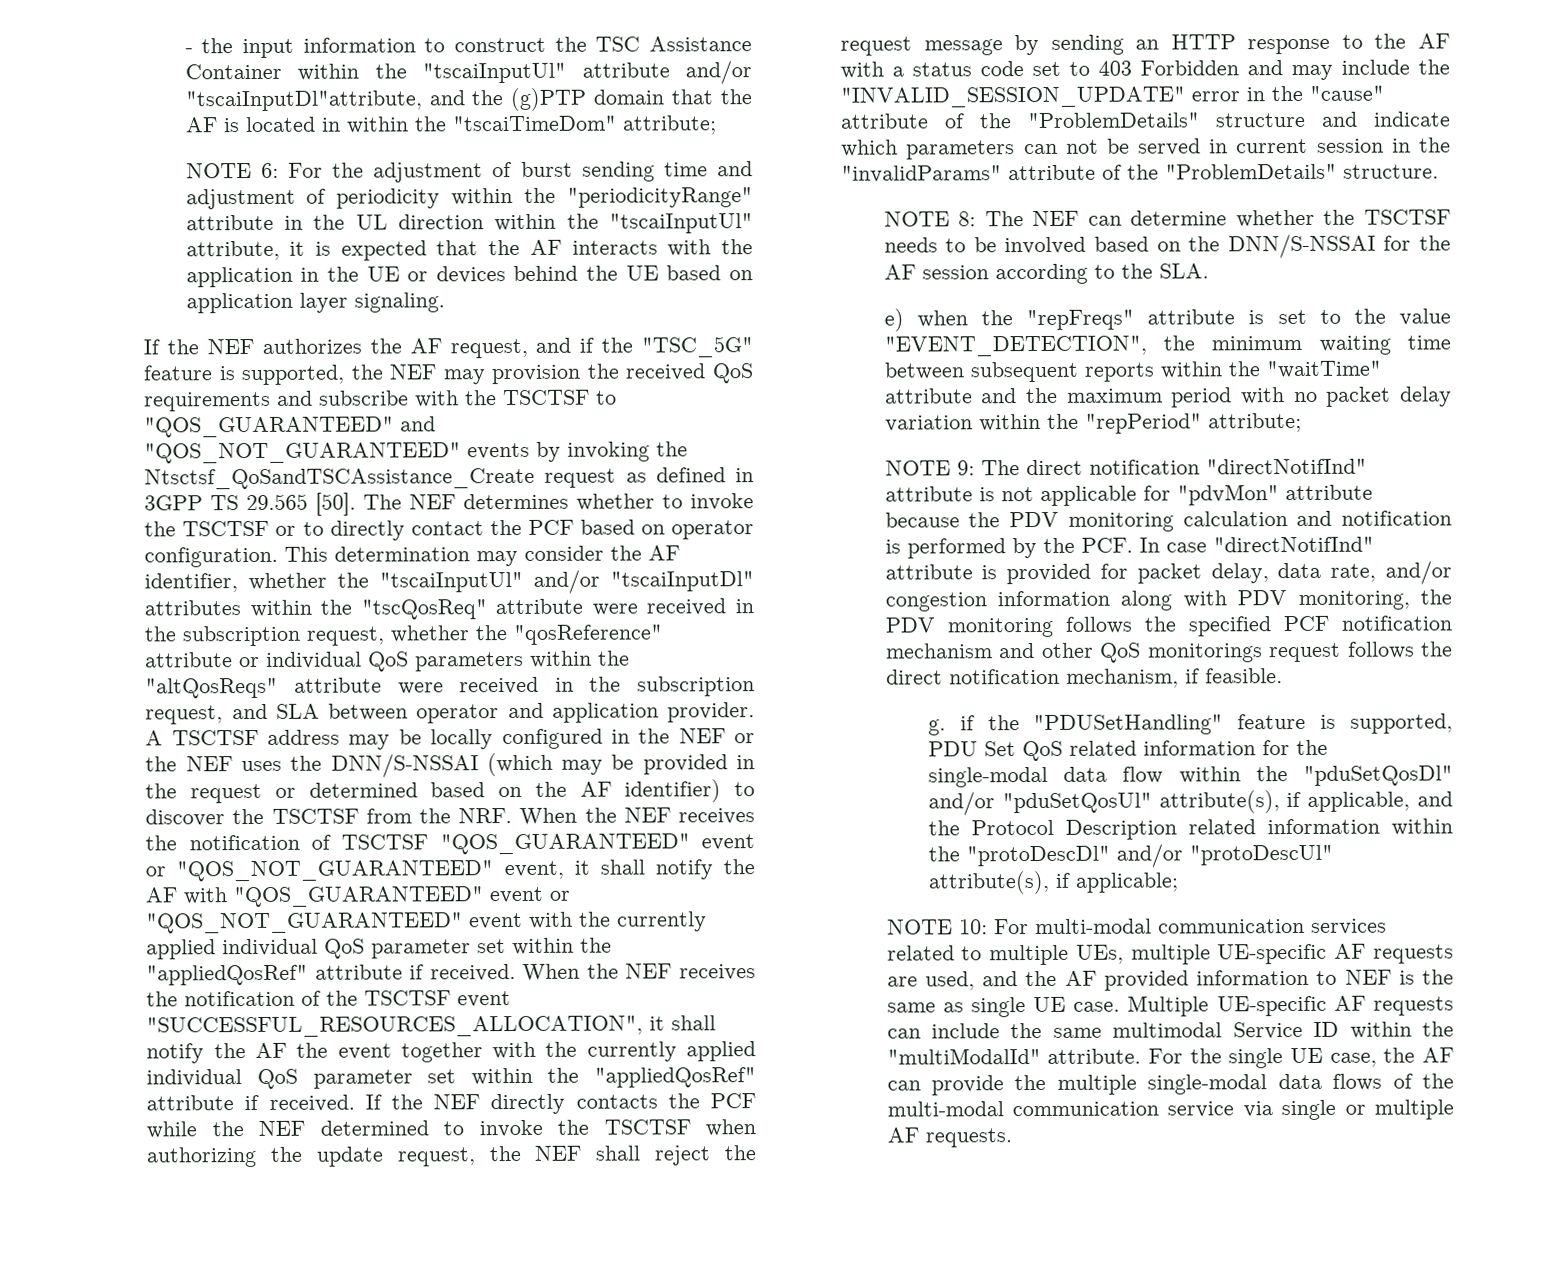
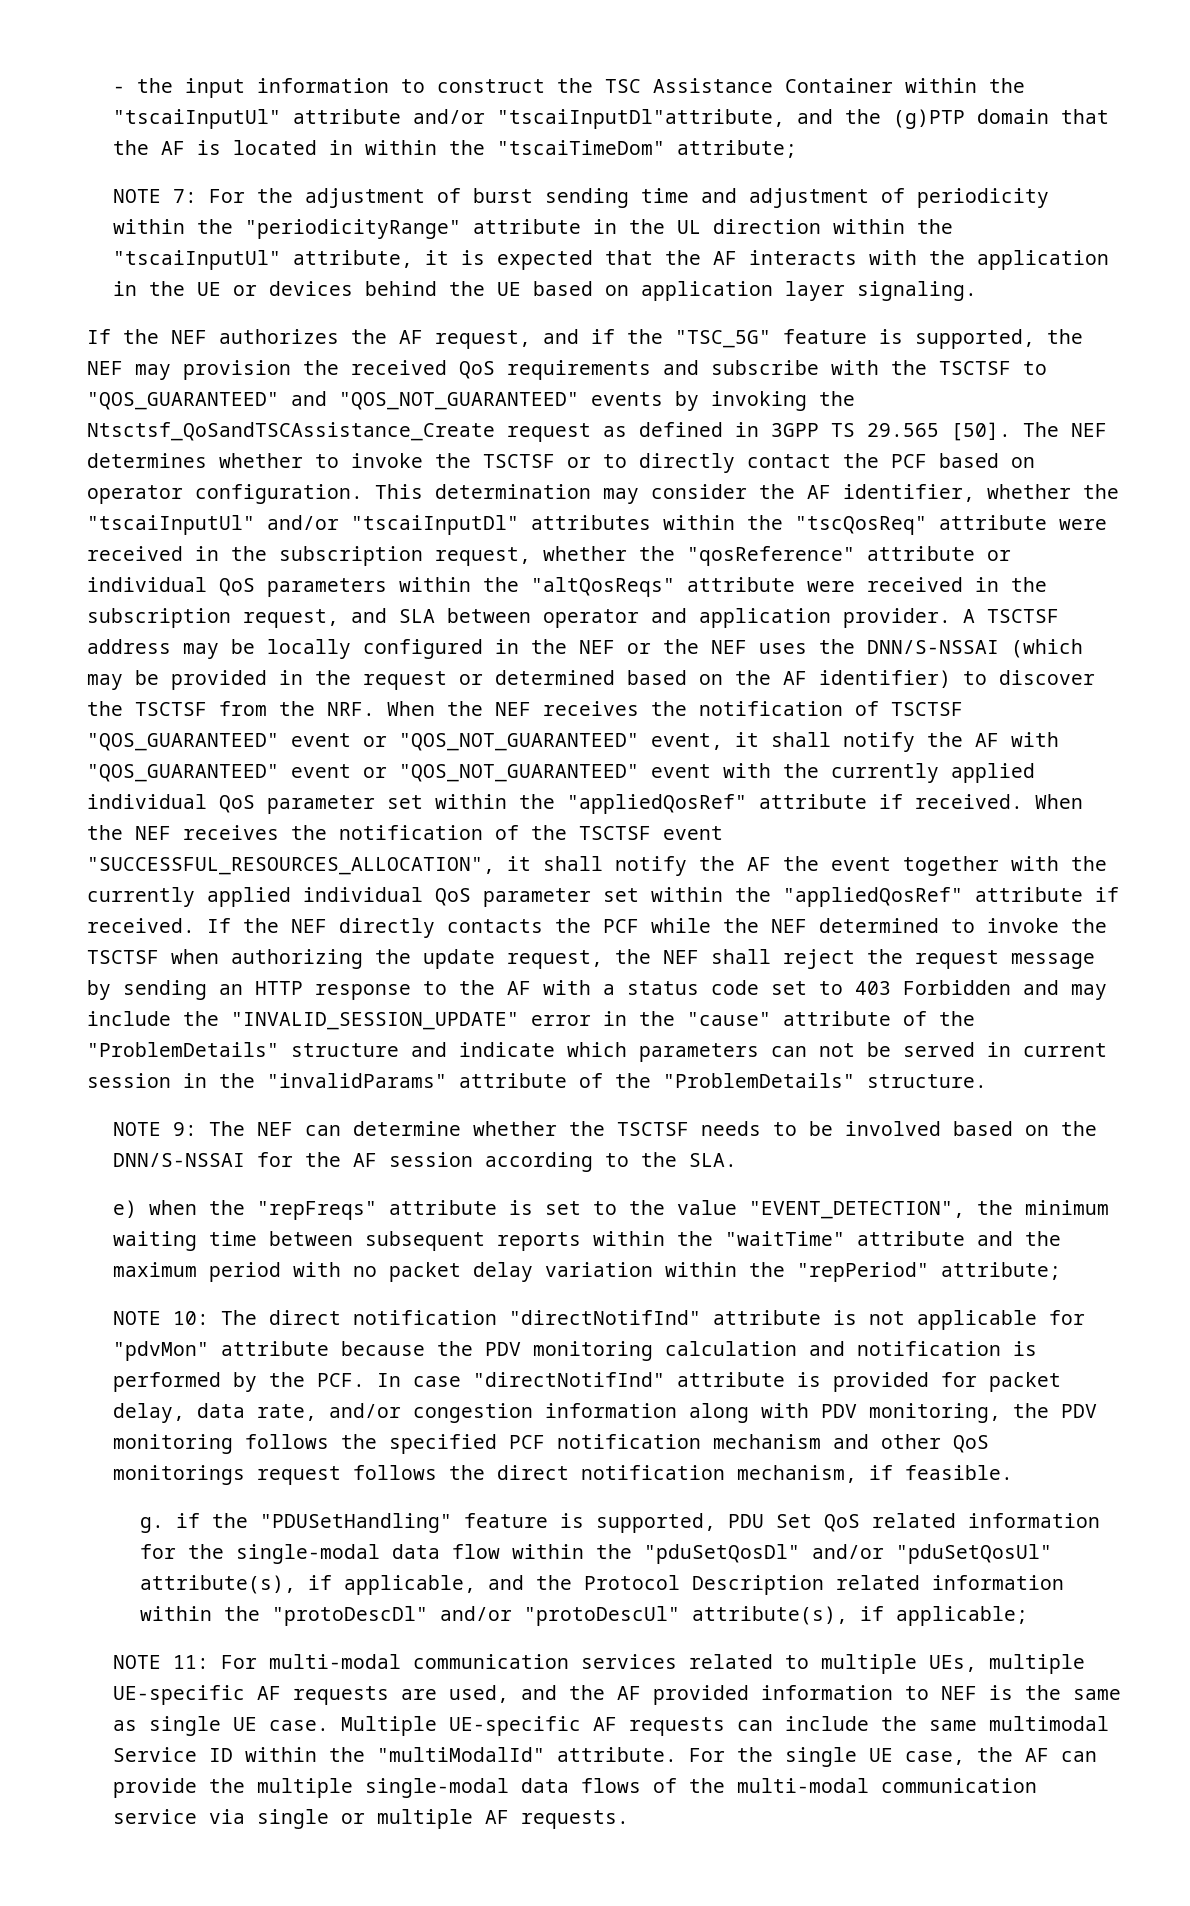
[260,162,279,178] 6: -> [173,189,198,203] 7:
[958,211,977,227] 8: -> [173,1122,198,1136] 9:
[956,460,975,476] 9: -> [173,1311,210,1325] 10:
[958,919,988,935] 10: -> [173,1655,210,1669] 11:

